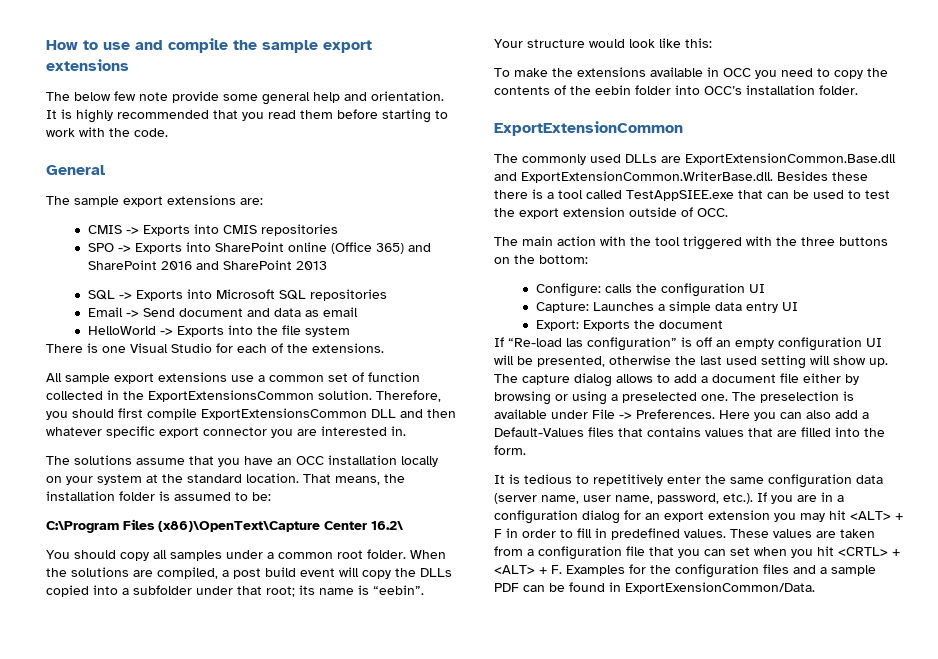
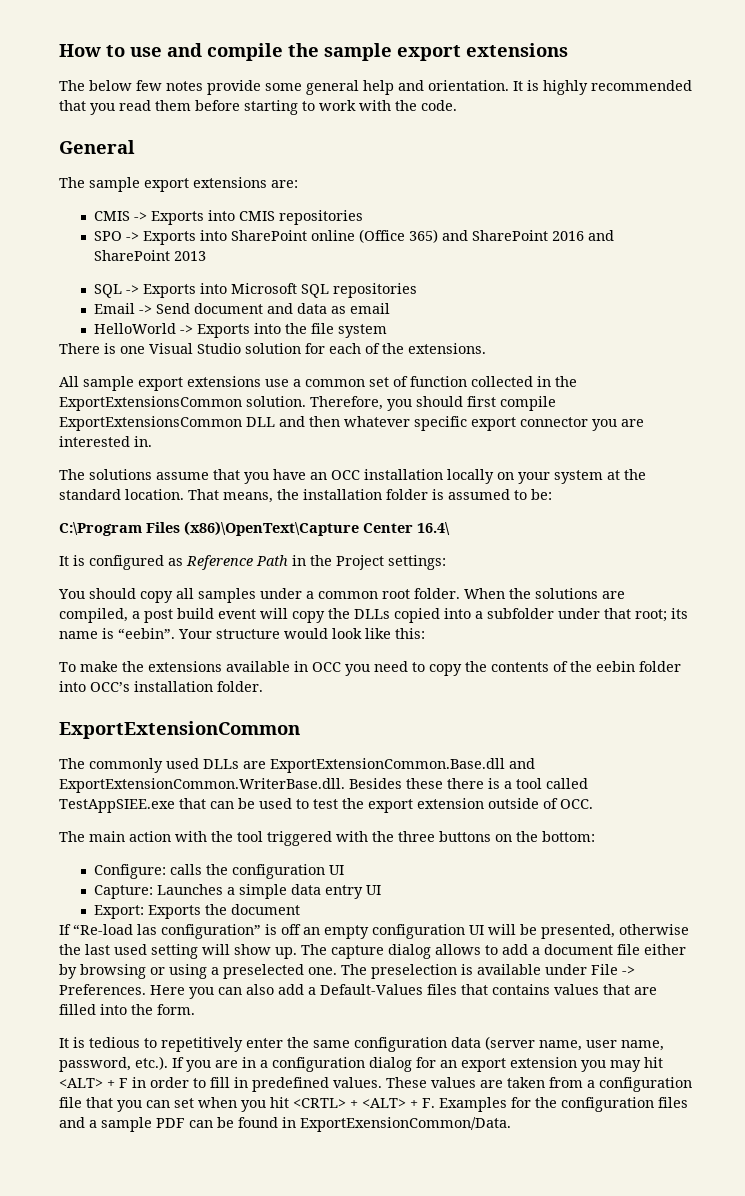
[139,92,168,101] note -> [166,81,203,91] notes
(212, 348) none -> [245,343,301,354] solution
[371,521,403,530] 16.2\ -> [417,522,450,535] [59,555,446,570] 16.4\ // It is configured as Reference Path in the Project settings:

